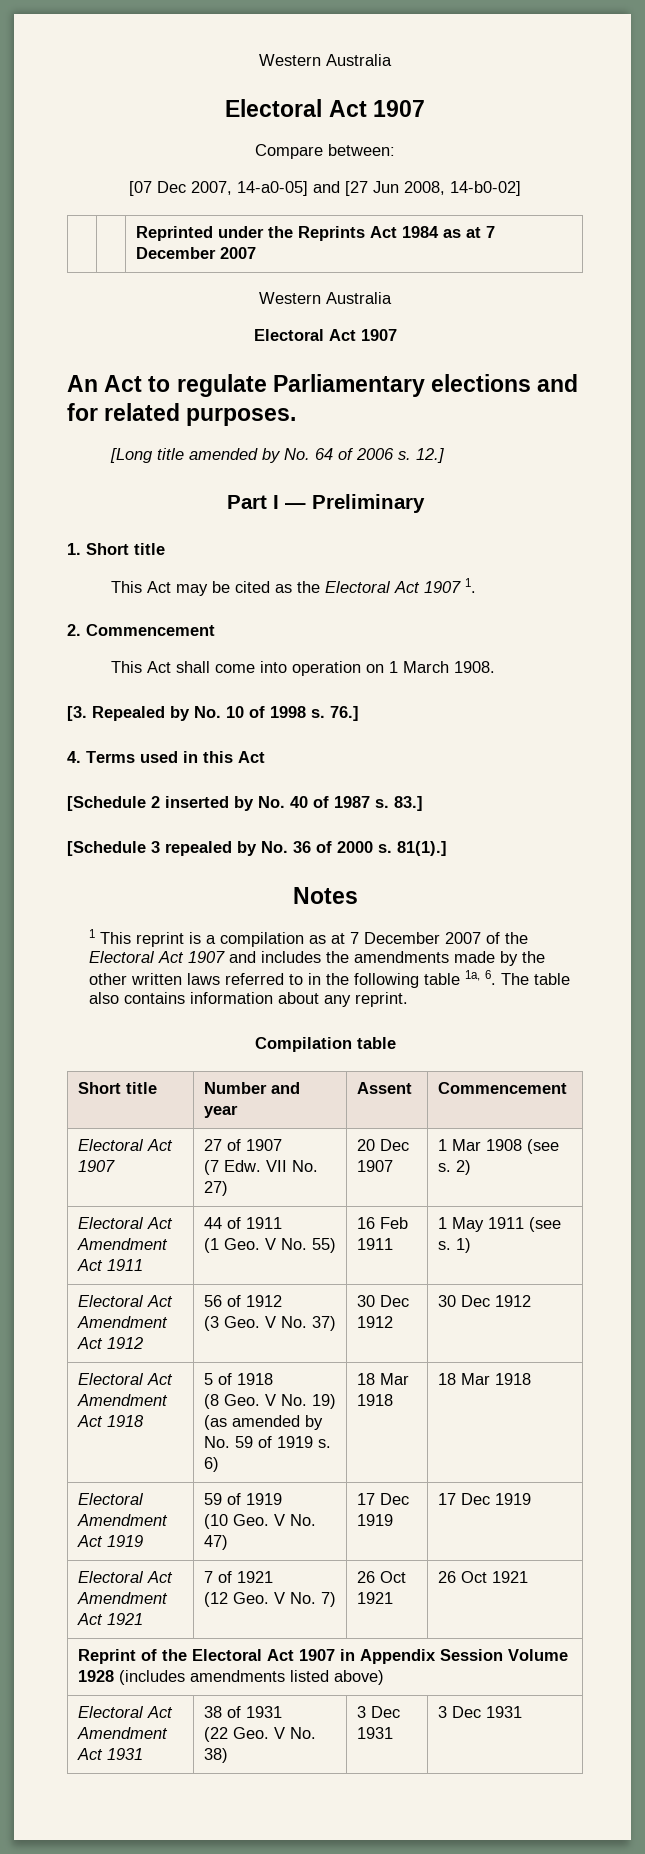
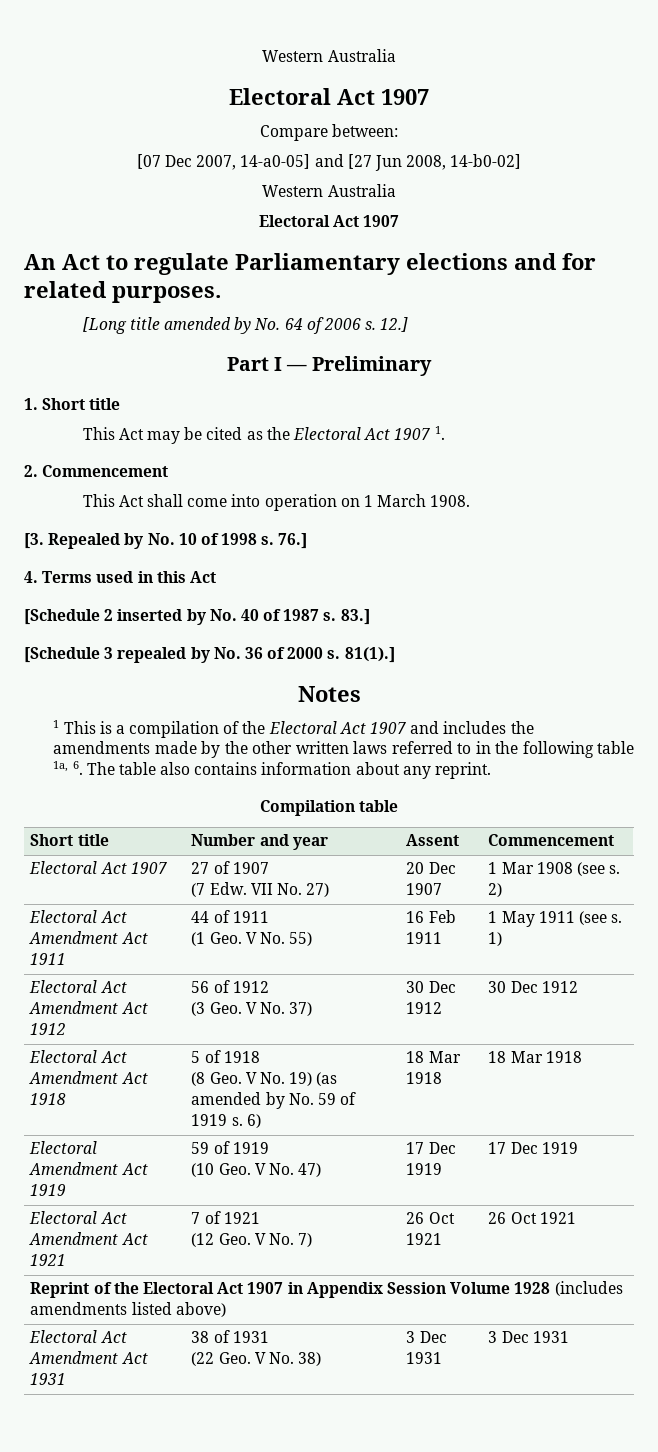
[135,226,495,241] [135,247,256,259] // | | Reprinted under the Reprints Act 1984 as at 7 December 2007 -> (522, 161) none
[135,932,184,947] reprint -> (96, 727) none
[308,932,481,944] as at 7 December 2007 -> (220, 729) none

